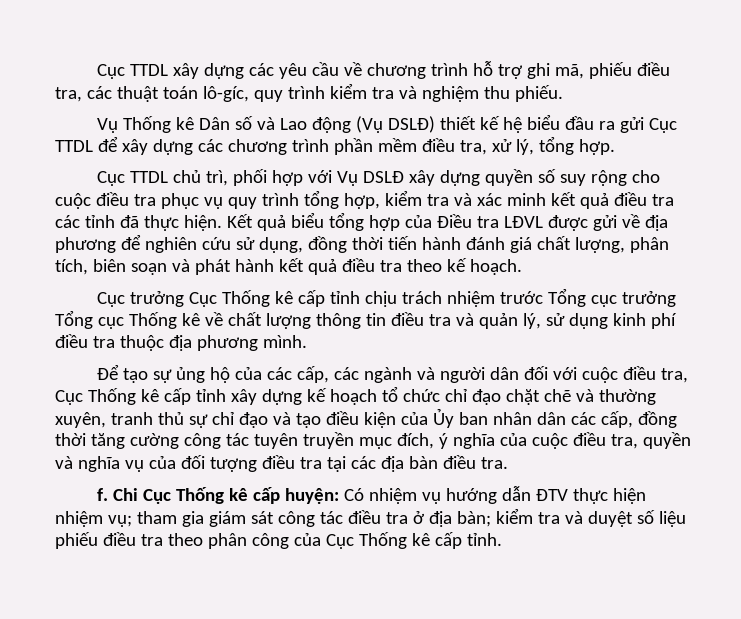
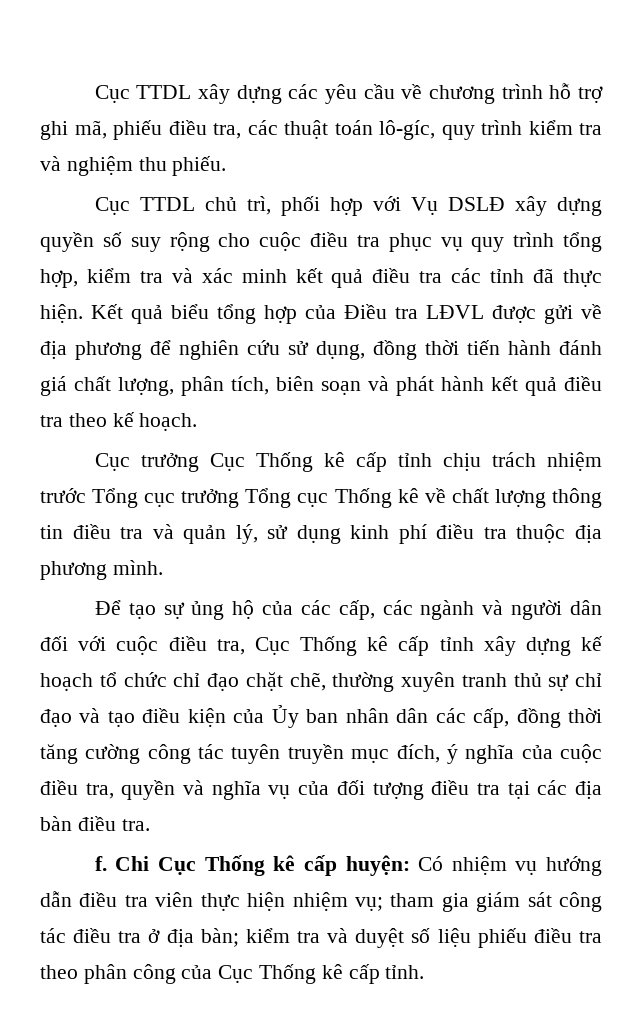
[97,114,678,133] [55,136,615,155] // Vụ Thống kê Dân số và Lao động (Vụ DSLĐ) thiết kế hệ biểu đầu ra gửi Cục TTDL để xây dựng các chương trình phần mềm điều tra, xử lý, tổng hợp. -> (227, 166) none
[543,389,656,405] [55,412,106,428] chẽ và thường xuyên, -> [289,672,455,692] chẽ, thường xuyên
[536,489,569,501] ĐTV -> [79,892,194,907] điều tra viên

